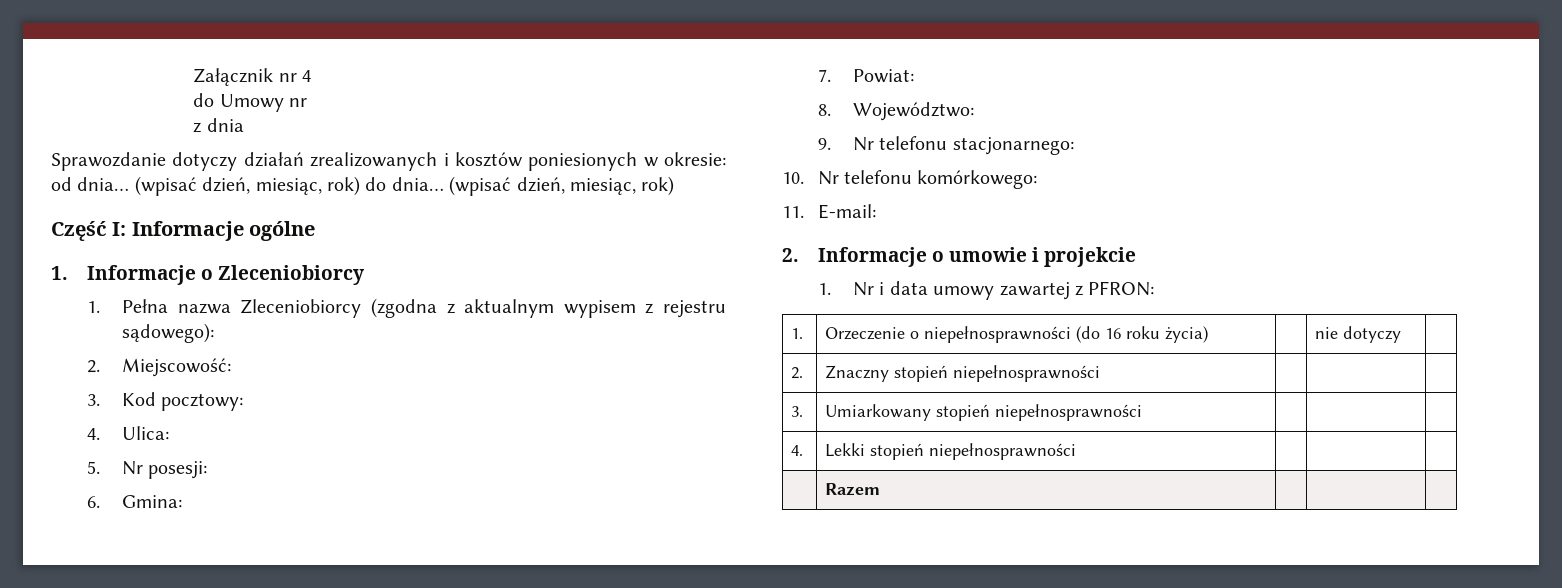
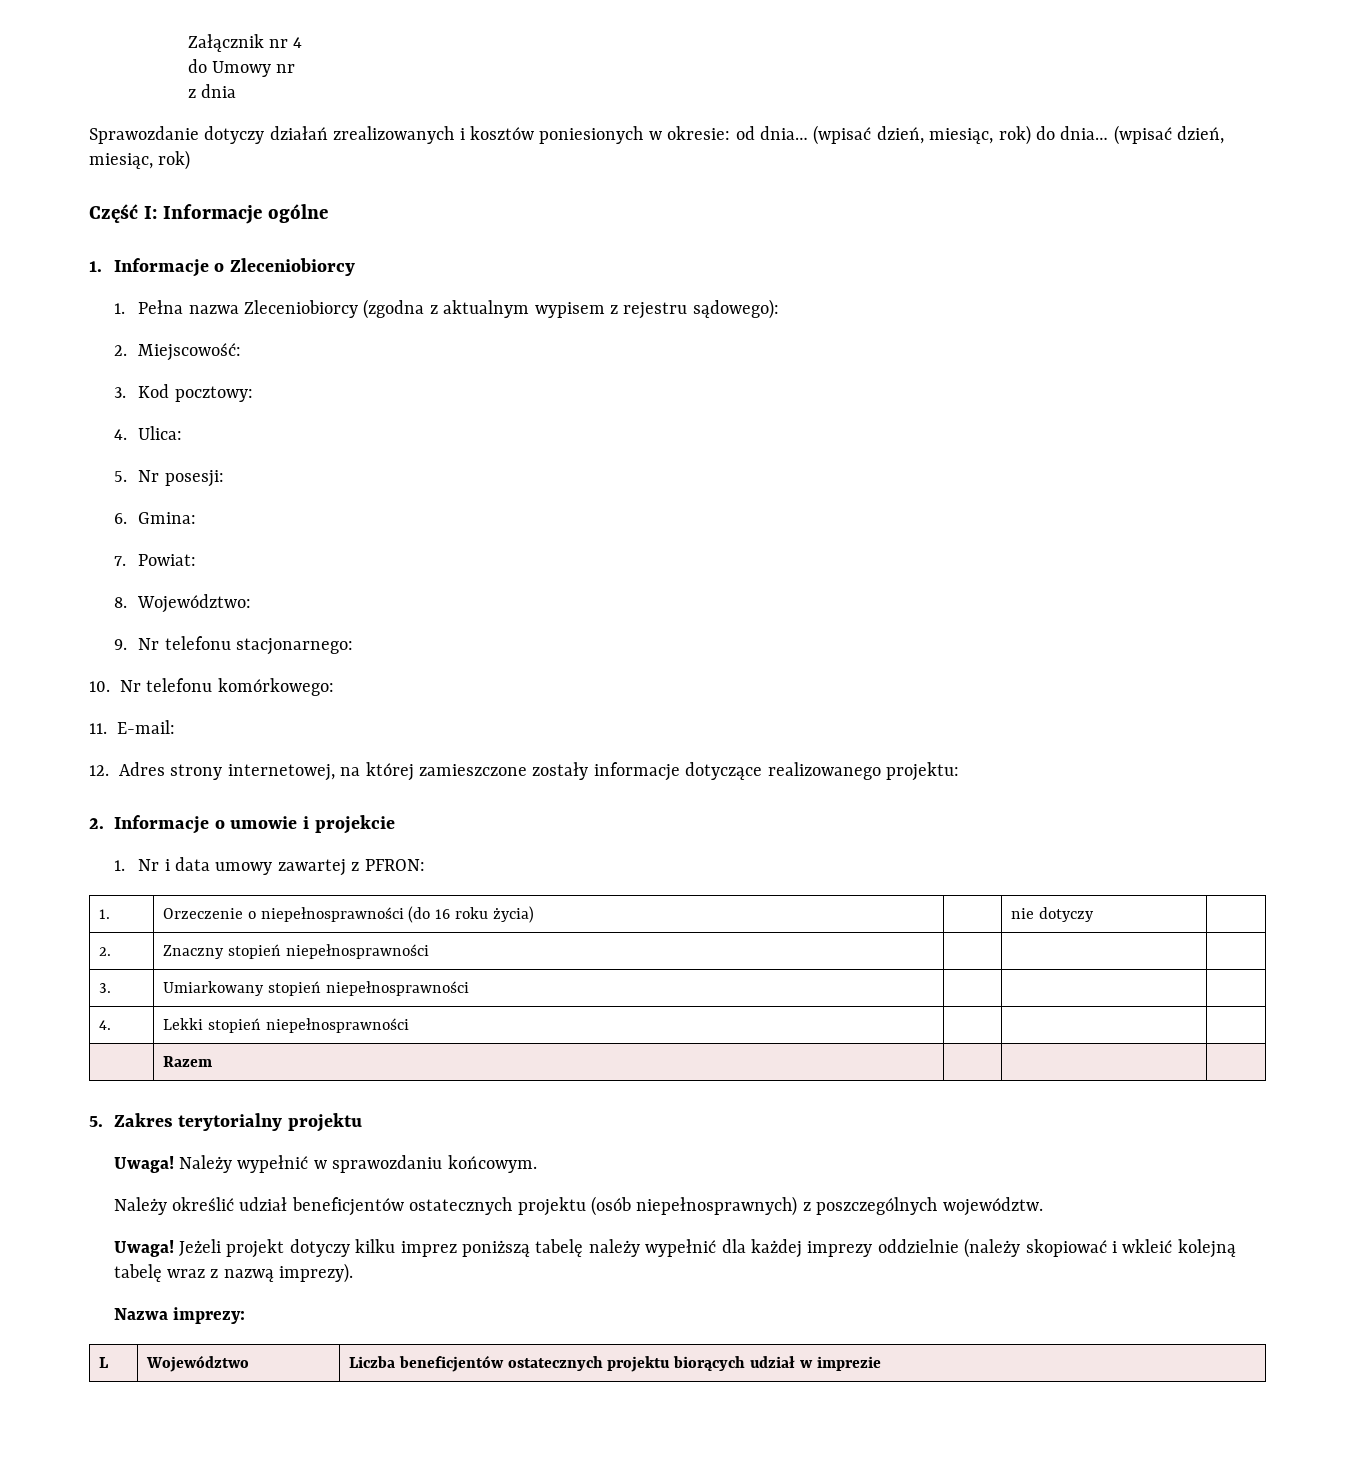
(876, 211) none -> [89,762,959,781] // 12. Adres strony internetowej, na której zamieszczone zostały informacje dotyczące realizowanego projektu:
(880, 489) none -> [89,1113,362,1132] [113,1155,537,1173] [113,1196,1043,1216] [113,1238,1236,1258] [113,1263,354,1283] [113,1307,246,1324] [98,1357,108,1368] [145,1355,249,1372] [348,1355,881,1372] // 5. Zakres terytorialny projektu // Uwaga! Należy wypełnić w sprawozdaniu końcowym. // Należy określić udział beneficjentów ostatecznych projektu (osób niepełnosprawnych) z poszczególnych województw. // Uwaga! Jeżeli projekt dotyczy kilku imprez poniższą tabelę należy wypełnić dla każdej imprezy oddzielnie (należy skopiować i wkleić kolejną tabelę wraz z nazwą imprezy). // Nazwa imprezy: // L | Województwo | Liczba beneficjentów ostatecznych projektu biorących udział w imprezie

